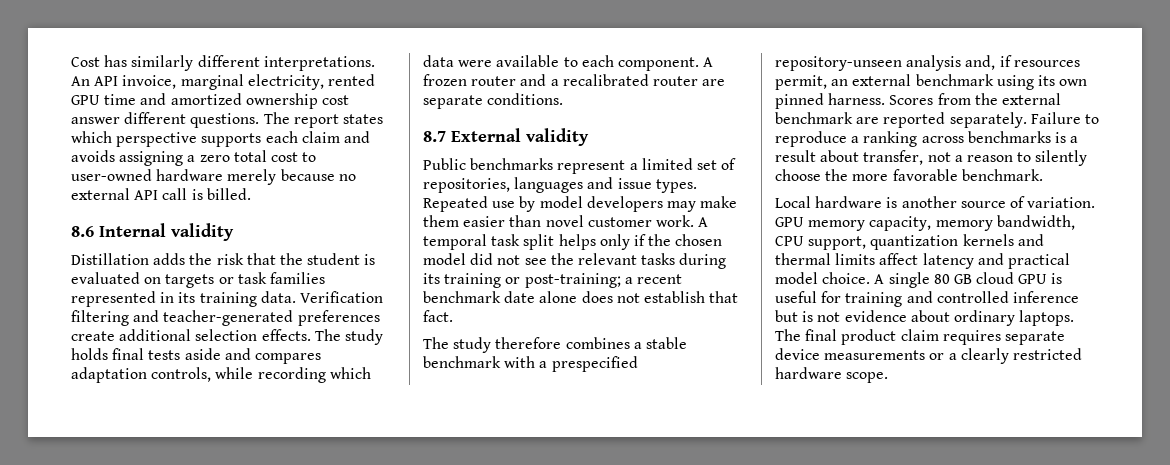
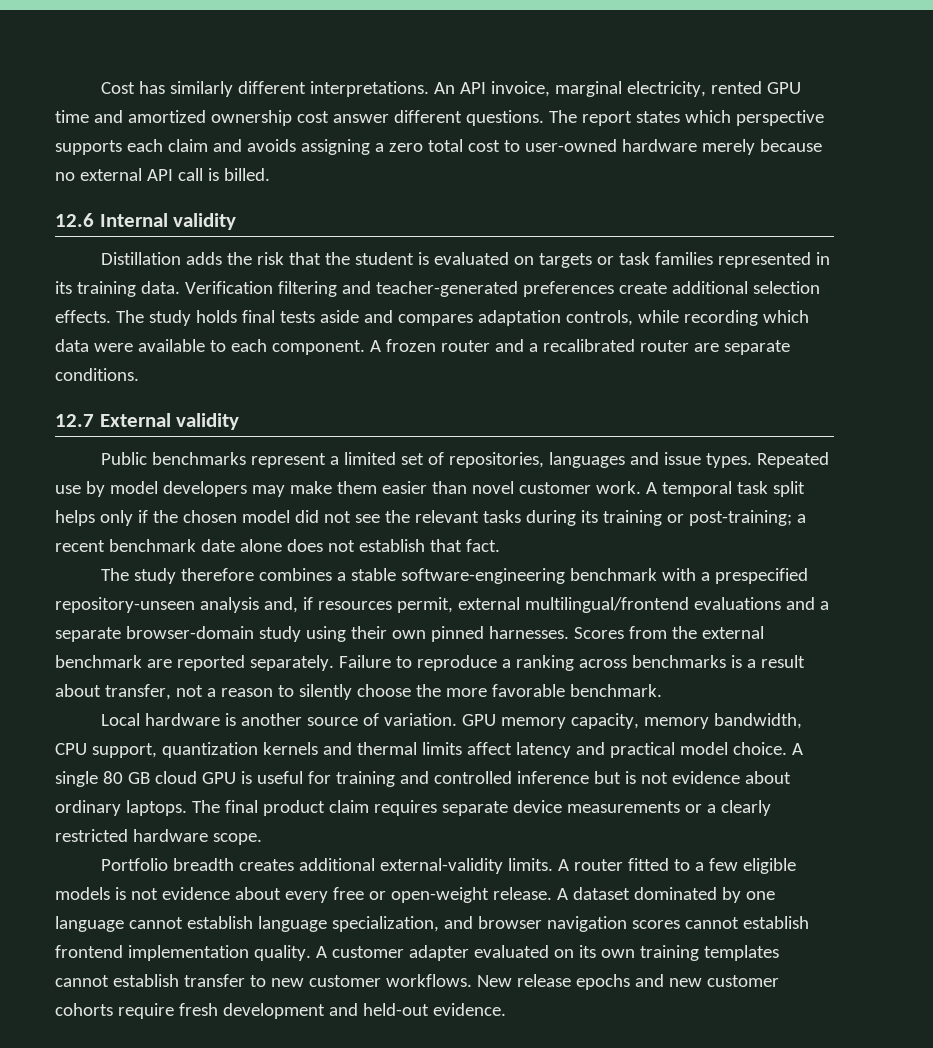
[71,226,94,237] 8.6 -> [55,213,94,227] 12.6
[423,131,446,142] 8.7 -> [55,414,94,427] 12.7
(687, 343) none -> [400,568,565,584] software-engineering
[831,74,1055,90] an external benchmark using its -> [457,597,829,613] [55,626,387,642] external multilingual/frontend evaluations and a separate browser-domain study using their
[828,93,886,105] harness. -> [488,626,569,639] harnesses.
(889, 377) none -> [100,858,796,874] [55,887,775,903] [55,916,809,932] [55,945,779,961] [55,974,779,990] [55,1003,506,1019] // Portfolio breadth creates additional external-validity limits. A router fitted to a few eligible models is not evidence about every free or open-weight release. A dataset dominated by one language cannot establish language specialization, and browser navigation scores cannot establish frontend implementation quality. A customer adapter evaluated on its own training templates cannot establish transfer to new customer workflows. New release epochs and new customer cohorts require fresh development and held-out evidence.

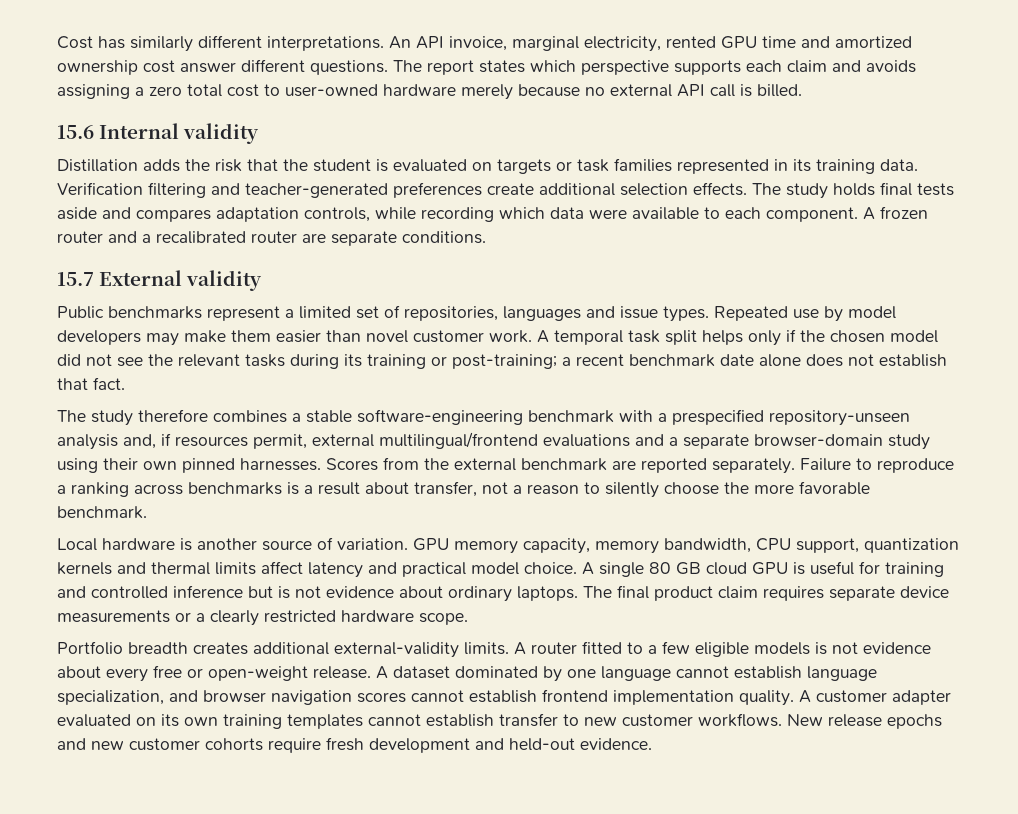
[55,213,94,227] 12.6 -> [57,125,94,139] 15.6
[55,414,94,427] 12.7 -> [57,272,94,286] 15.7

